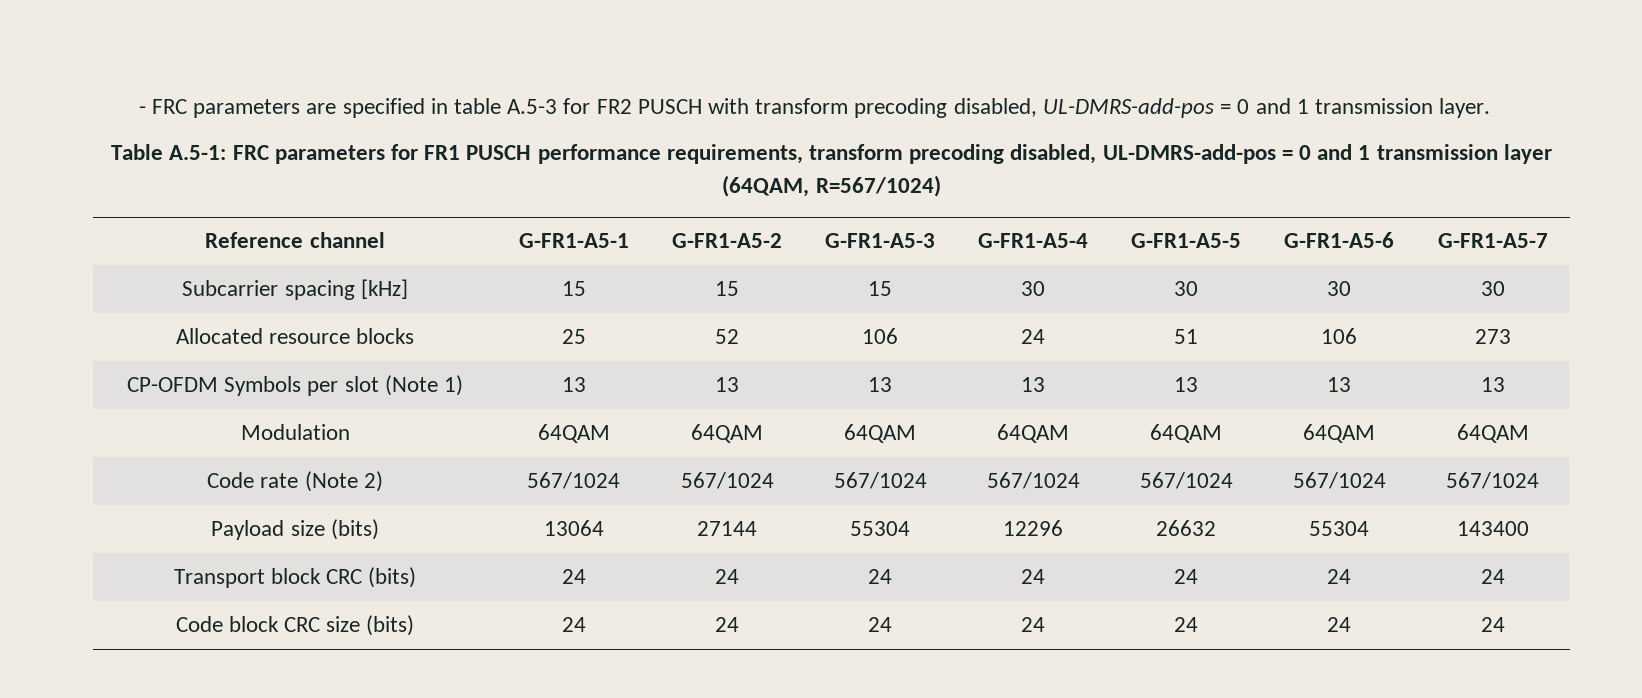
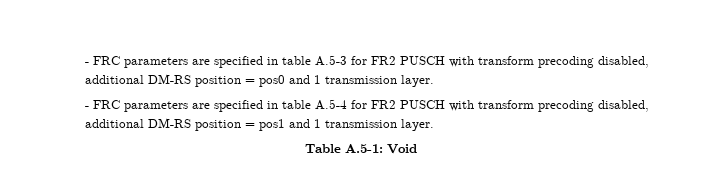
[1042,98,1250,118] UL-DMRS-add-pos = 0 -> [85,74,435,87] [85,99,650,112] [85,118,286,131] additional DM-RS position = pos0 and 1 transmission layer. // - FRC parameters are specified in table A.5-4 for FR2 PUSCH with transform precoding disabled, additional DM-RS position = pos1
[232,144,1552,164] [722,175,941,197] [205,232,385,248] [518,233,629,248] [672,233,782,248] [825,233,935,248] [978,233,1088,248] [1131,233,1241,248] [1284,232,1394,248] [1437,233,1548,248] [182,279,408,300] [561,281,586,296] [715,281,739,296] [868,281,892,296] [1021,281,1045,296] [1174,281,1198,296] [1327,281,1351,296] [1480,281,1505,296] [175,328,415,344] [561,329,586,344] [715,329,739,344] [862,328,898,344] [1021,329,1045,344] [1174,329,1198,344] [1321,328,1357,344] [1474,329,1511,344] [126,375,464,396] [561,377,586,392] [715,377,739,392] [868,377,892,392] [1021,377,1045,392] [1174,377,1198,392] [1327,377,1351,392] [1480,377,1505,392] [240,424,350,440] [537,424,610,443] [691,424,763,443] [844,424,916,443] [997,424,1069,443] [1150,424,1222,443] [1303,424,1375,443] [1456,424,1529,443] [207,471,383,492] [527,472,620,489] [680,472,774,489] [833,472,927,489] [986,472,1080,489] [1139,472,1233,489] [1292,472,1386,489] [1446,472,1539,489] [211,519,379,540] [543,520,604,536] [697,521,757,536] [850,521,910,536] [1003,520,1063,536] [1156,520,1216,536] [1309,521,1369,536] [1456,521,1529,536] [173,567,417,588] [561,569,586,584] [715,569,739,584] [868,569,892,584] [1021,569,1045,584] [1174,569,1198,584] [1327,569,1351,584] [1480,569,1505,584] [175,615,415,636] [561,617,586,632] [715,617,739,632] [868,617,892,632] [1021,617,1045,632] [1174,617,1198,632] [1327,617,1351,632] [1480,617,1505,632] FRC parameters for FR1 PUSCH performance requirements, transform precoding disabled, UL-DMRS-add-pos = 0 and 1 transmission layer (64QAM, R=567/1024) // Reference channel | G-FR1-A5-1 | G-FR1-A5-2 | G-FR1-A5-3 | G-FR1-A5-4 | G-FR1-A5-5 | G-FR1-A5-6 | G-FR1-A5-7 // Subcarrier spacing [kHz] | 15 | 15 | 15 | 30 | 30 | 30 | 30 // Allocated resource blocks | 25 | 52 | 106 | 24 | 51 | 106 | 273 // CP-OFDM Symbols per slot (Note 1) | 13 | 13 | 13 | 13 | 13 | 13 | 13 // Modulation | 64QAM | 64QAM | 64QAM | 64QAM | 64QAM | 64QAM | 64QAM // Code rate (Note 2) | 567/1024 | 567/1024 | 567/1024 | 567/1024 | 567/1024 | 567/1024 | 567/1024 // Payload size (bits) | 13064 | 27144 | 55304 | 12296 | 26632 | 55304 | 143400 // Transport block CRC (bits) | 24 | 24 | 24 | 24 | 24 | 24 | 24 // Code block CRC size (bits) | 24 | 24 | 24 | 24 | 24 | 24 | 24 -> [387,144,417,154] Void

